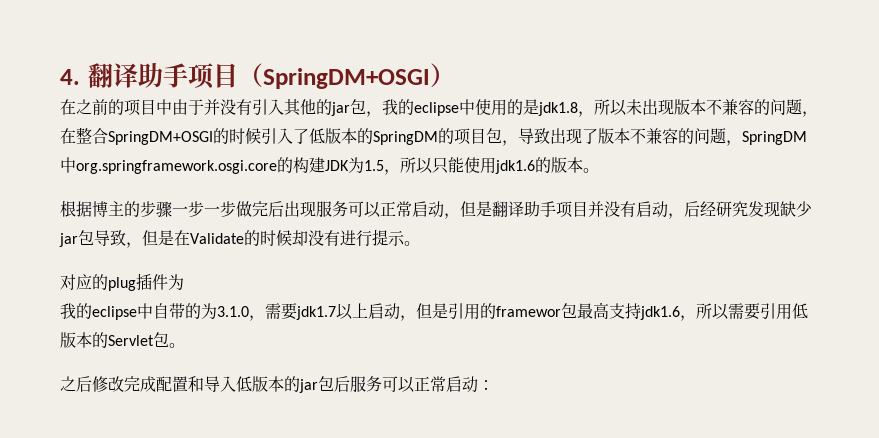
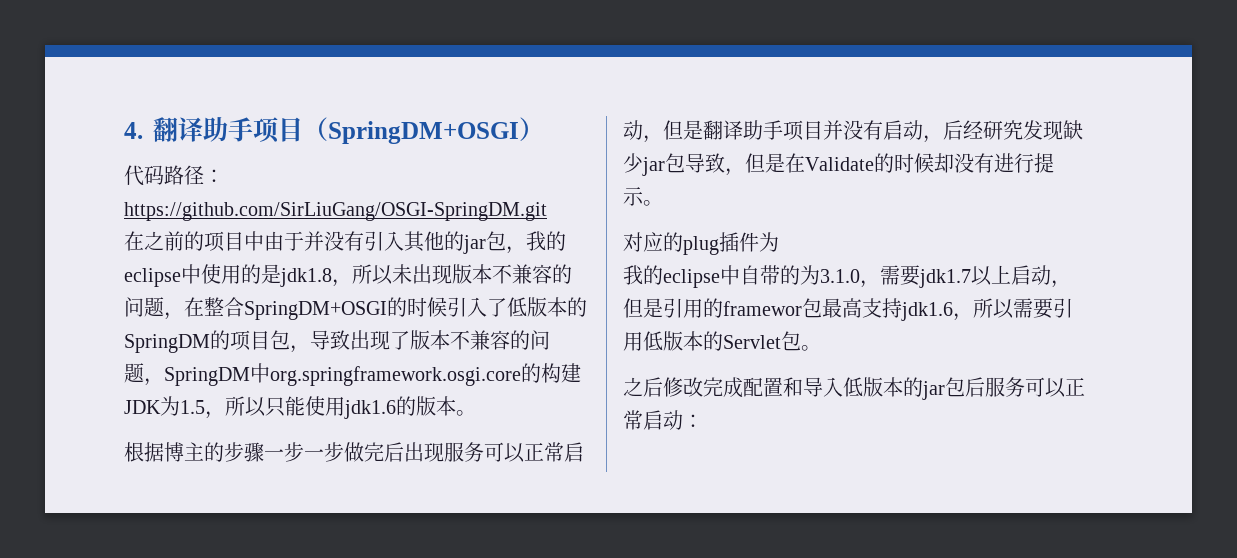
(455, 75) none -> [124,165,224,186] [124,202,547,221] // 代码路径：https://github.com/SirLiuGang/OSGI-SpringDM.git

